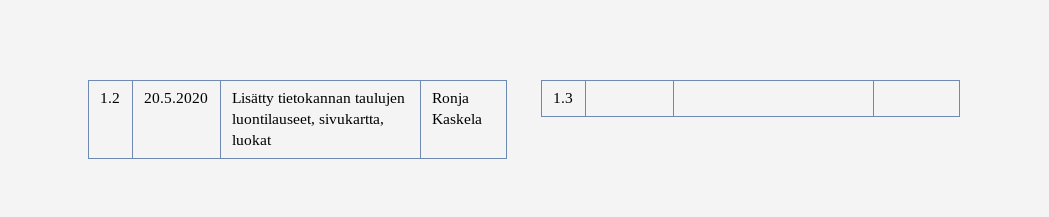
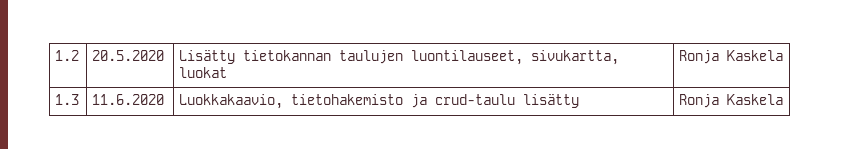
(573, 98) | | -> [92,94,165,105] [179,94,580,109] [679,94,784,108] 11.6.2020 | Luokkakaavio, tietohakemisto ja crud-taulu lisätty | Ronja Kaskela

